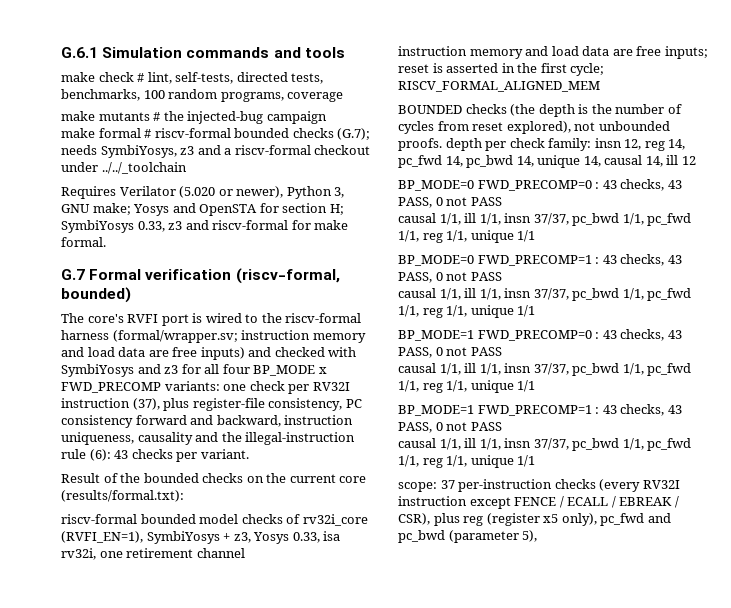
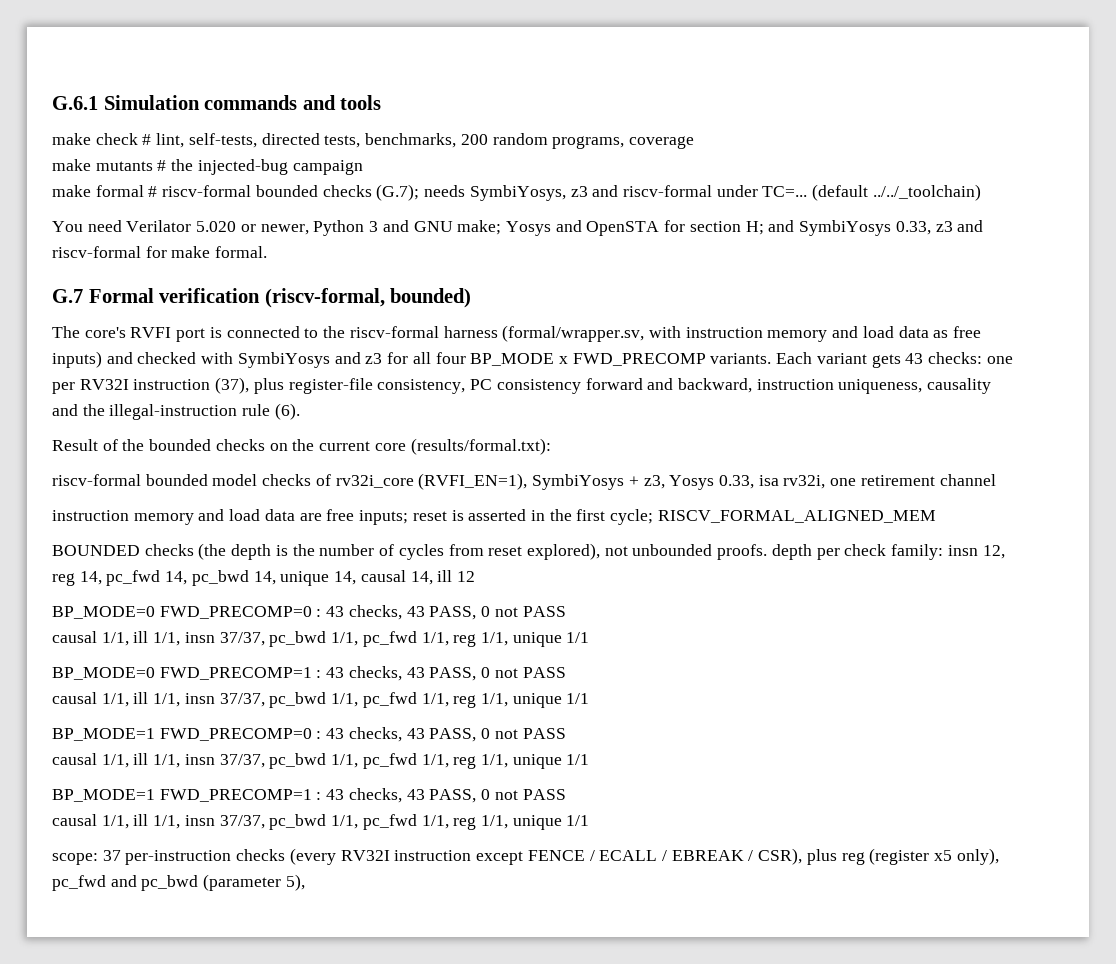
[143,90,165,99] 100 -> [460,134,488,145] 200
[224,145,371,155] [61,162,187,174] [61,186,345,199] a riscv-formal checkout under ../../_toolchain // Requires Verilator (5.020 or newer), Python 3, -> [622,184,981,201] [52,220,409,236] riscv-formal under TC=... (default ../../_toolchain) // You need Verilator 5.020 or newer, Python 3 and
(344, 209) none -> [768,220,795,232] and
[205,313,242,323] wired -> [226,326,300,338] connected
[112,330,366,343] [61,347,169,357] (formal/wrapper.sv; instruction memory and load data are -> [502,325,949,342] (formal/wrapper.sv, with instruction memory and load data as
[164,381,285,391] variants: one check -> [710,352,1013,368] variants. Each variant gets 43 checks: one
[89,449,249,462] (6): 43 checks per variant. -> [274,403,300,420] (6).

